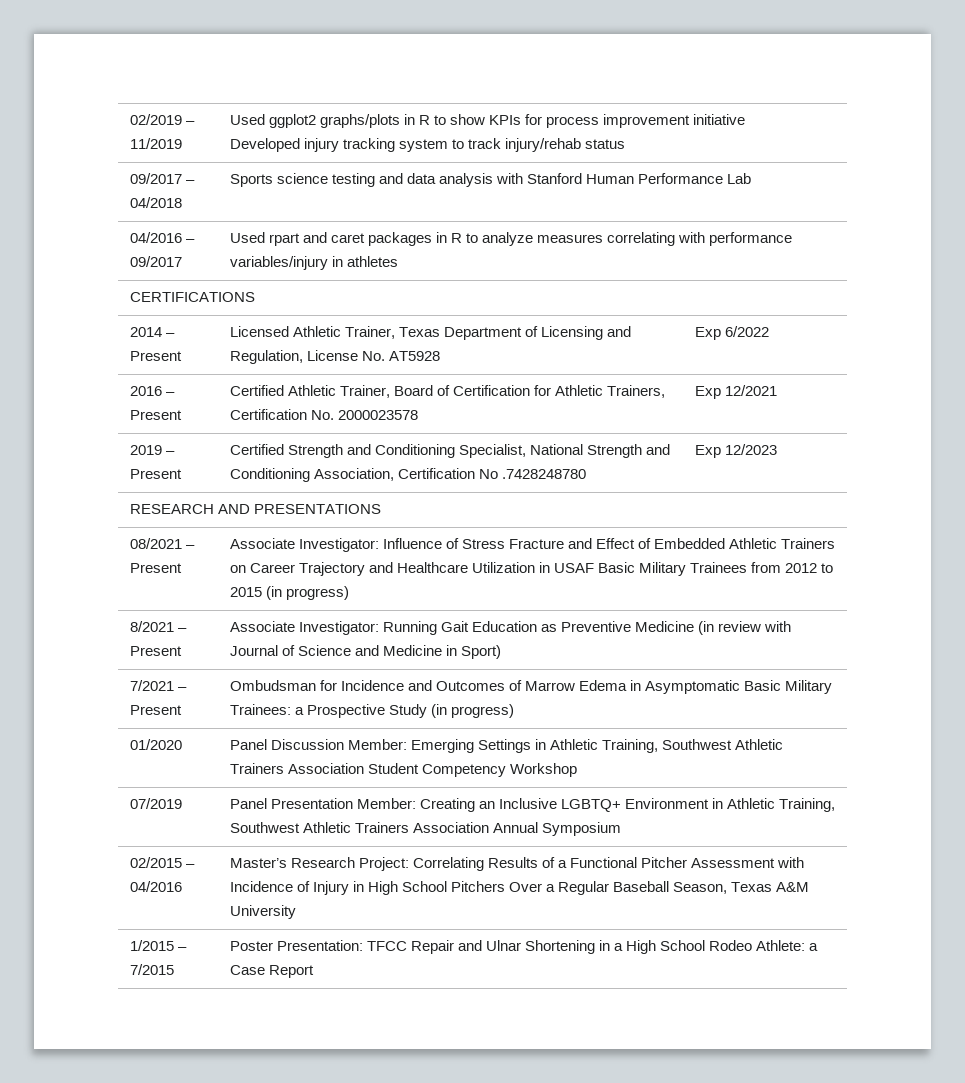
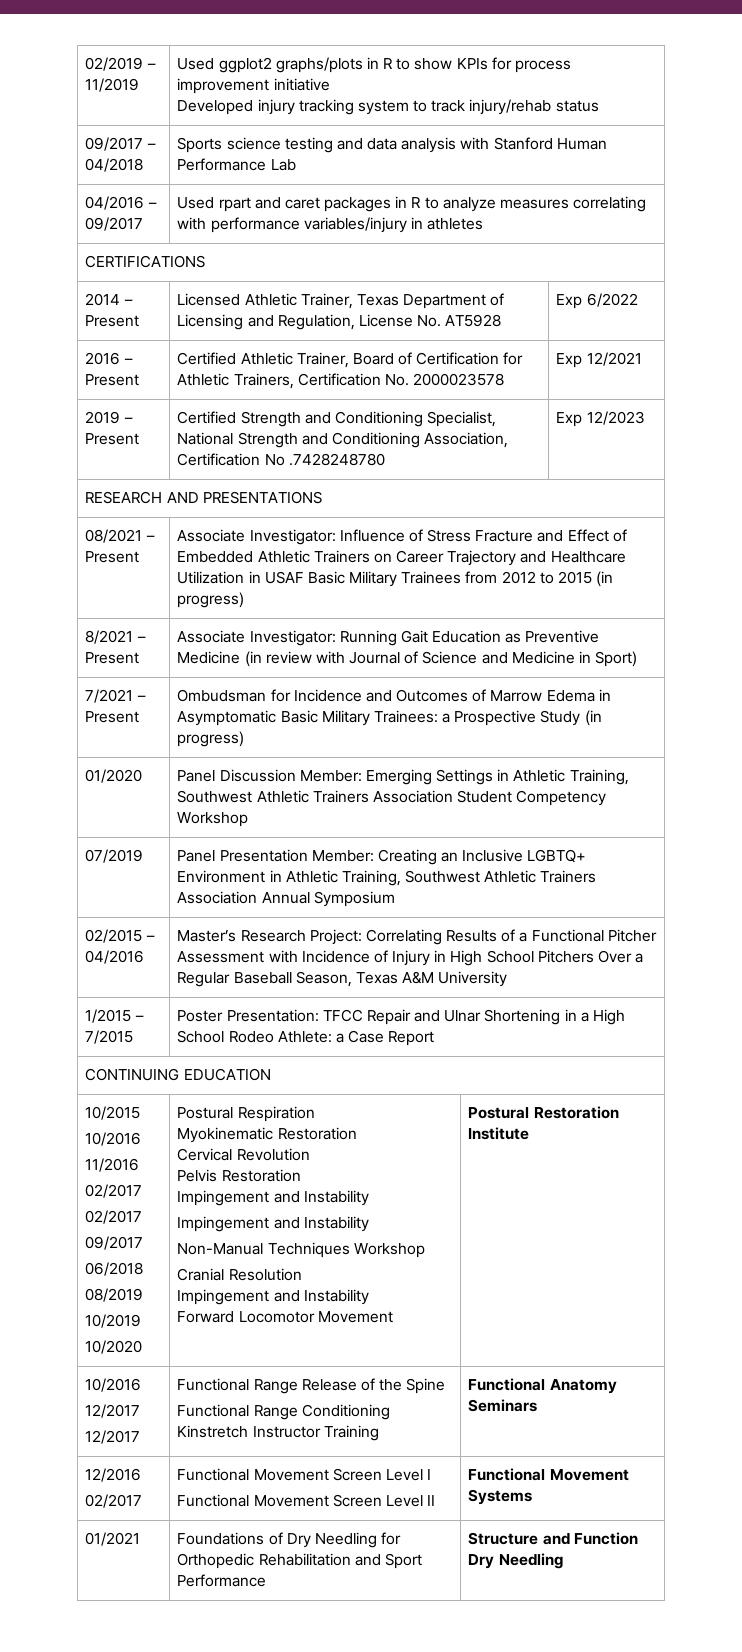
(314, 971) none -> [85,1068,271,1081] [85,1106,141,1120] [85,1132,142,1146] [85,1158,140,1172] [85,1184,143,1198] [85,1210,143,1224] [85,1236,144,1250] [85,1262,144,1276] [85,1288,144,1302] [85,1314,142,1328] [85,1340,143,1354] [177,1106,315,1122] [177,1127,357,1143] [177,1148,310,1161] [177,1169,301,1182] [177,1190,369,1206] [177,1216,369,1232] [177,1242,425,1258] [177,1268,302,1281] [177,1289,369,1305] [177,1311,393,1323] [468,1106,619,1119] [468,1127,530,1140] [85,1378,142,1392] [85,1404,141,1418] [85,1430,141,1444] [177,1378,446,1394] [177,1404,390,1420] [177,1425,379,1441] [468,1378,617,1394] [468,1399,538,1412] [85,1468,142,1482] [85,1494,143,1508] [177,1468,432,1481] [177,1494,436,1507] [468,1468,629,1481] [468,1489,533,1505] [85,1532,141,1546] [177,1532,402,1548] [177,1553,422,1569] [177,1574,267,1587] [468,1532,638,1545] [468,1553,563,1569] // CONTINUING EDUCATION // 10/2015 // 10/2016 // 11/2016 // 02/2017 // 02/2017 // 09/2017 // 06/2018 // 08/2019 // 10/2019 // 10/2020 | Postural Respiration // Myokinematic Restoration // Cervical Revolution // Pelvis Restoration // Impingement and Instability // Impingement and Instability // Non-Manual Techniques Workshop // Cranial Resolution // Impingement and Instability // Forward Locomotor Movement | Postural Restoration Institute // 10/2016 // 12/2017 // 12/2017 | Functional Range Release of the Spine // Functional Range Conditioning Kinstretch Instructor Training | Functional Anatomy Seminars // 12/2016 // 02/2017 | Functional Movement Screen Level I // Functional Movement Screen Level II | Functional Movement Systems // 01/2021 | Foundations of Dry Needling for Orthopedic Rehabilitation and Sport Performance | Structure and Function Dry Needling

